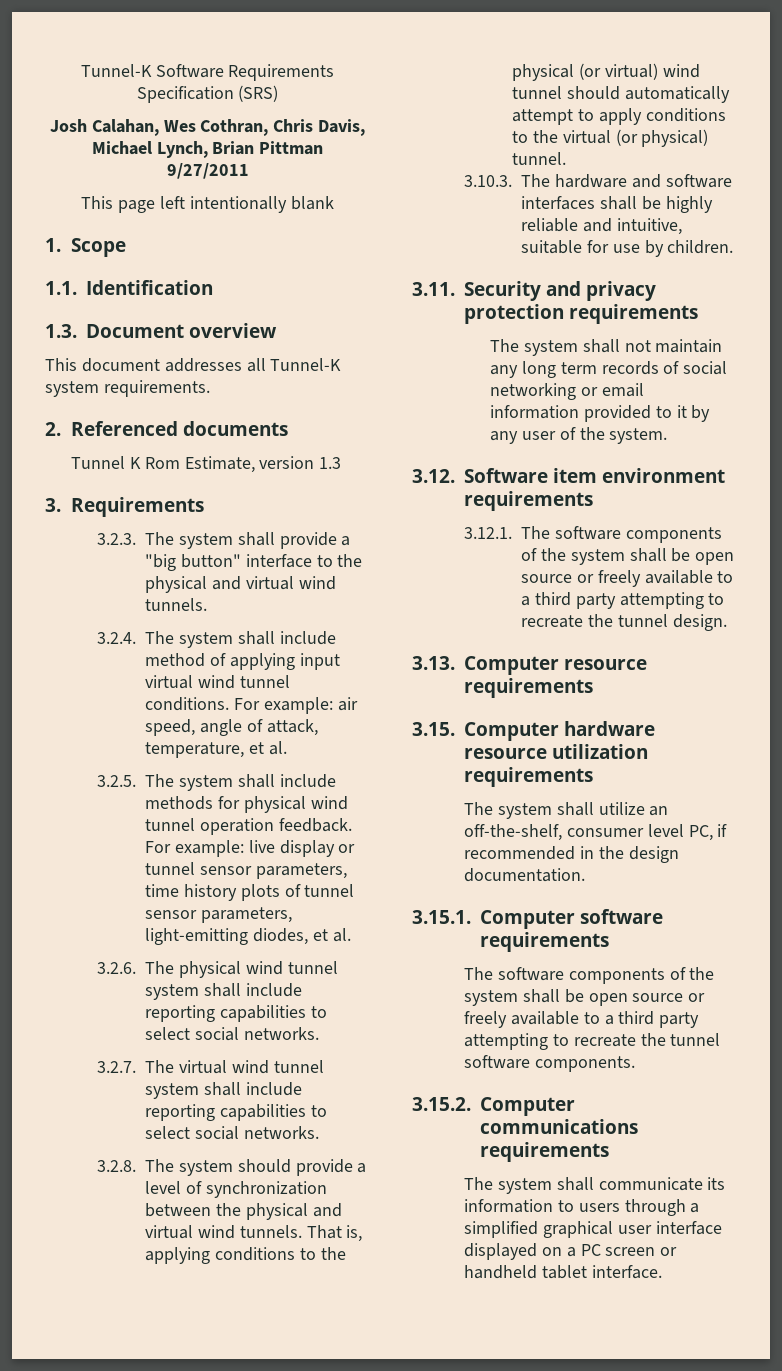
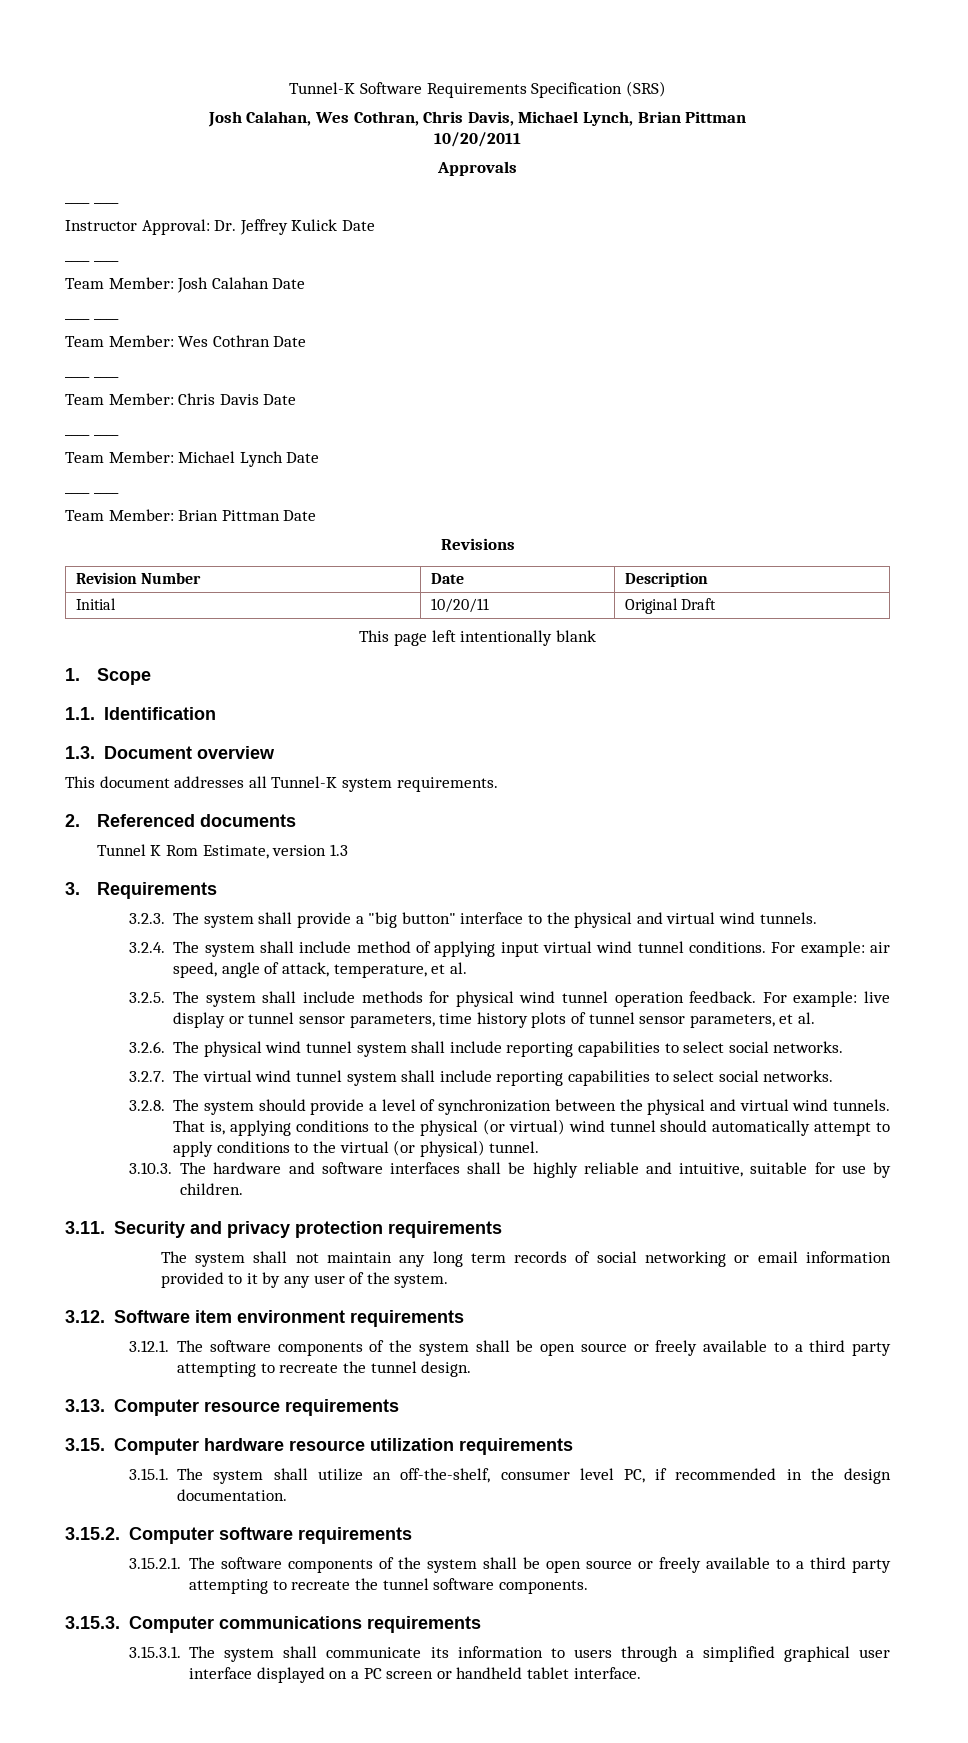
[166,163,249,179] 9/27/2011 -> [434,132,521,147] [437,161,517,176] [65,202,119,204] [65,219,375,235] [65,260,119,262] [65,277,306,293] [65,318,119,320] [65,335,307,347] [65,376,119,378] [65,393,297,405] [65,434,119,436] [65,451,320,467] [65,492,119,494] [65,509,317,521] [440,538,515,550] [75,572,202,584] [430,573,464,584] [624,572,708,587] [75,598,116,610] [430,598,489,613] [624,598,717,614] 10/20/2011 // Approvals // ____ ____ // Instructor Approval: Dr. Jeffrey Kulick Date // ____ ____ // Team Member: Josh Calahan Date // ____ ____ // Team Member: Wes Cothran Date // ____ ____ // Team Member: Chris Davis Date // ____ ____ // Team Member: Michael Lynch Date // ____ ____ // Team Member: Brian Pittman Date // Revisions // Revision Number | Date | Description // Initial | 10/20/11 | Original Draft
[145,928,308,945] light-emitting diodes, -> (775, 1021) none
(593, 777) none -> [128,1468,169,1480] 3.15.1.
[412,910,471,924] 3.15.1. -> [65,1527,120,1540] 3.15.2.
(609, 942) none -> [128,1557,181,1569] 3.15.2.1.
[412,1097,471,1111] 3.15.2. -> [65,1616,120,1629] 3.15.3.
(609, 1152) none -> [128,1646,181,1658] 3.15.3.1.

